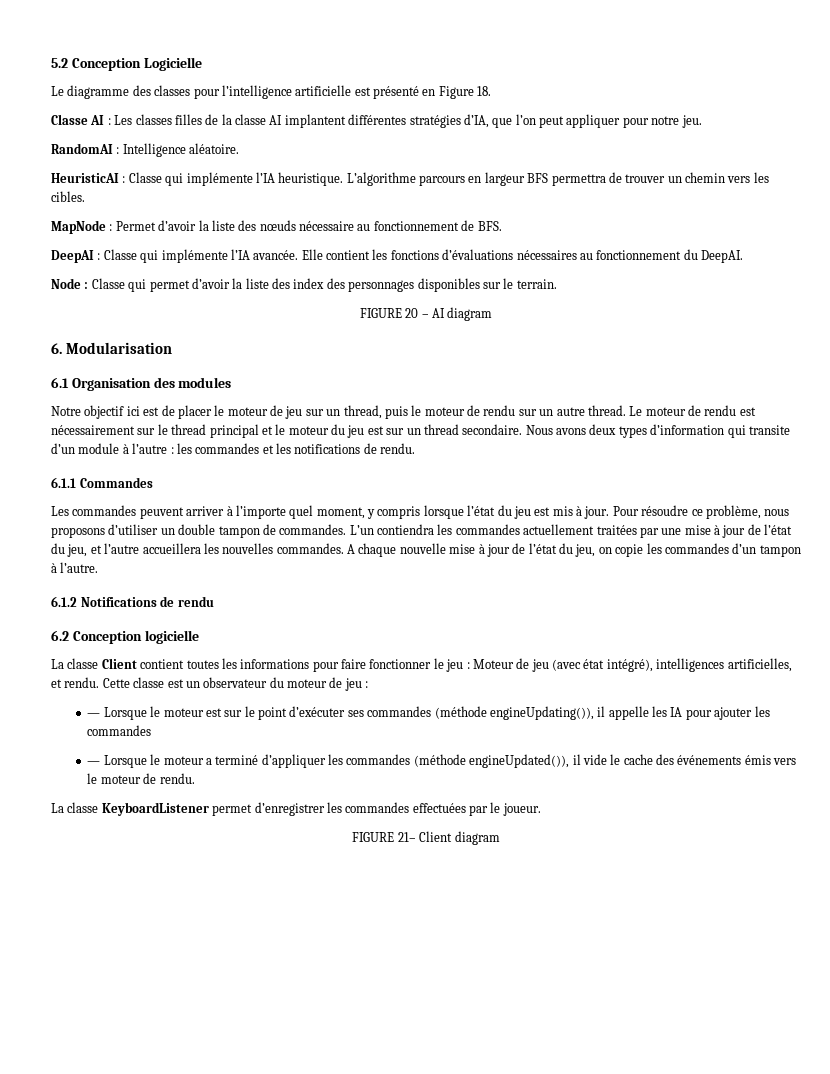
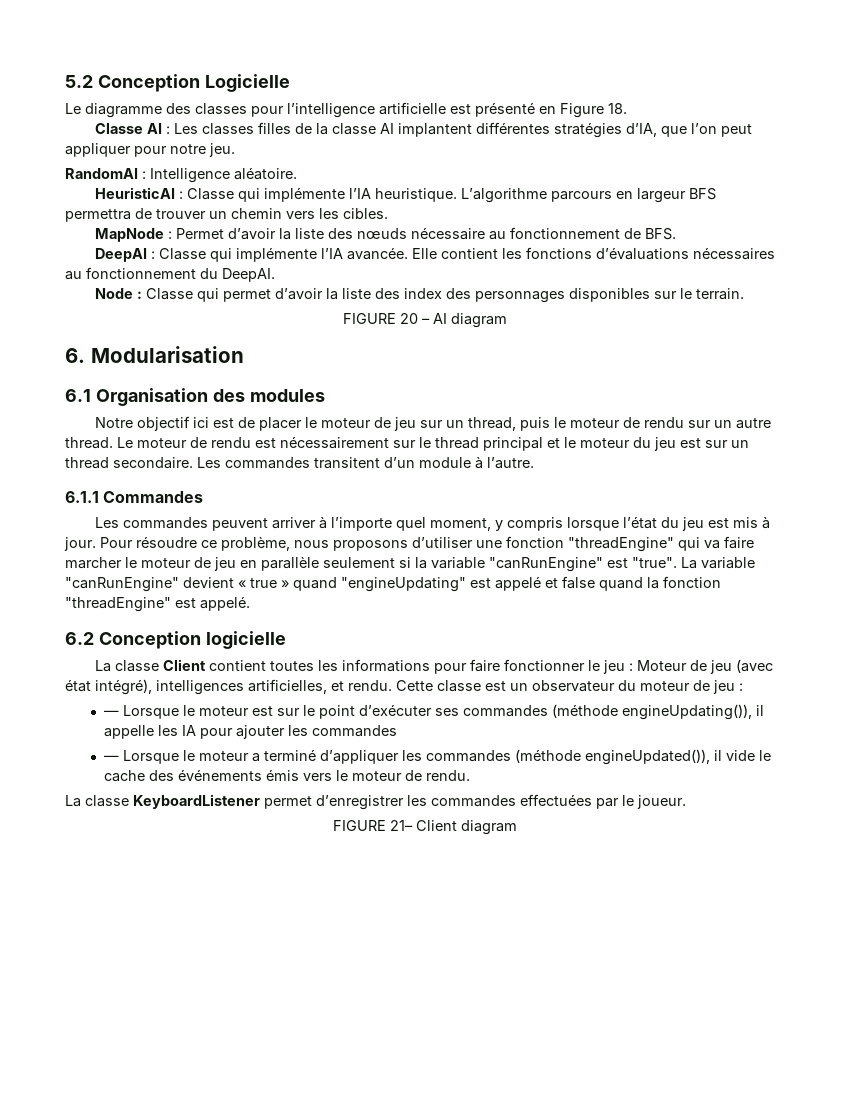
[525,424,790,438] [51,443,416,454] Nous avons deux types d’information qui transite d’un module à l’autre : les commandes et les notifications de rendu. -> [197,456,534,469] Les commandes transitent d’un module à l’autre.
[160,524,793,538] [51,543,801,557] [51,562,99,573] [51,596,214,607] un double tampon de commandes. L’un contiendra les commandes actuellement traitées par une mise à jour de l’état du jeu, et l’autre accueillera les nouvelles commandes. A chaque nouvelle mise à jour de l’état du jeu, on copie les commandes d’un tampon à l’autre. // 6.1.2 Notifications de rendu -> [476,536,754,552] [65,556,755,572] [65,576,721,592] [65,596,250,612] une fonction "threadEngine" qui va faire marcher le moteur de jeu en parallèle seulement si la variable "canRunEngine" est "true". La variable "canRunEngine" devient « true » quand "engineUpdating" est appelé et false quand la fonction "threadEngine" est appelé.

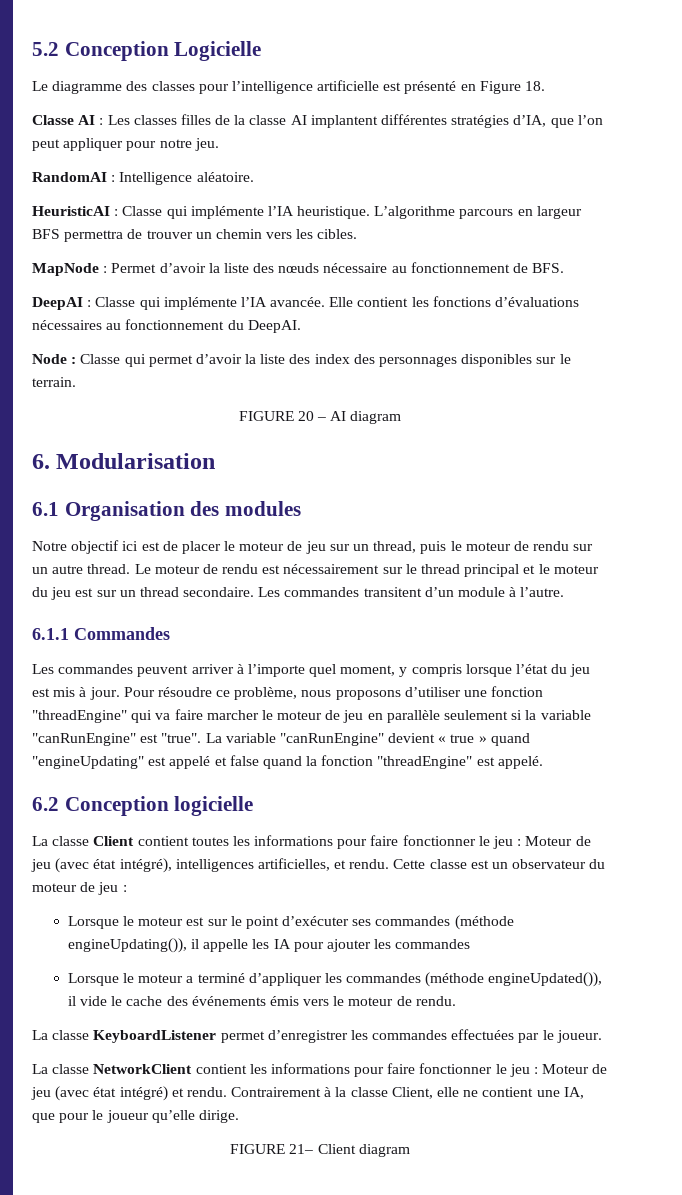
[103,710,119,716] — -> (127, 888) none
[103,755,119,761] — -> (471, 944) none
(686, 802) none -> [32,1063,608,1077] [31,1086,584,1101] [32,1110,239,1123] // La classe NetworkClient contient les informations pour faire fonctionner le jeu : Moteur de jeu (avec état intégré) et rendu. Contrairement à la classe Client, elle ne contient une IA, que pour le joueur qu’elle dirige.

